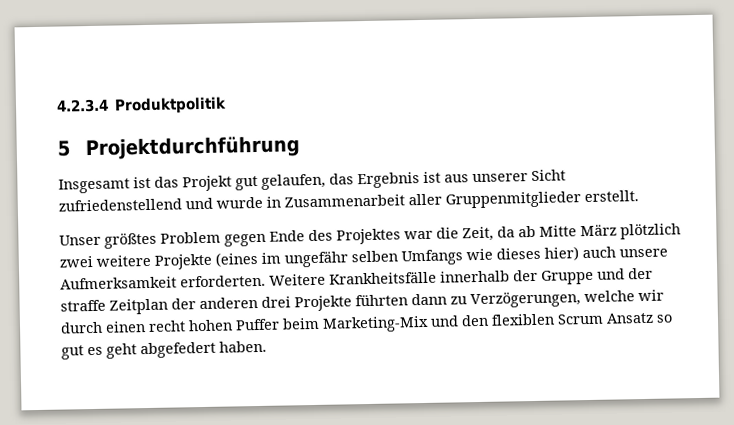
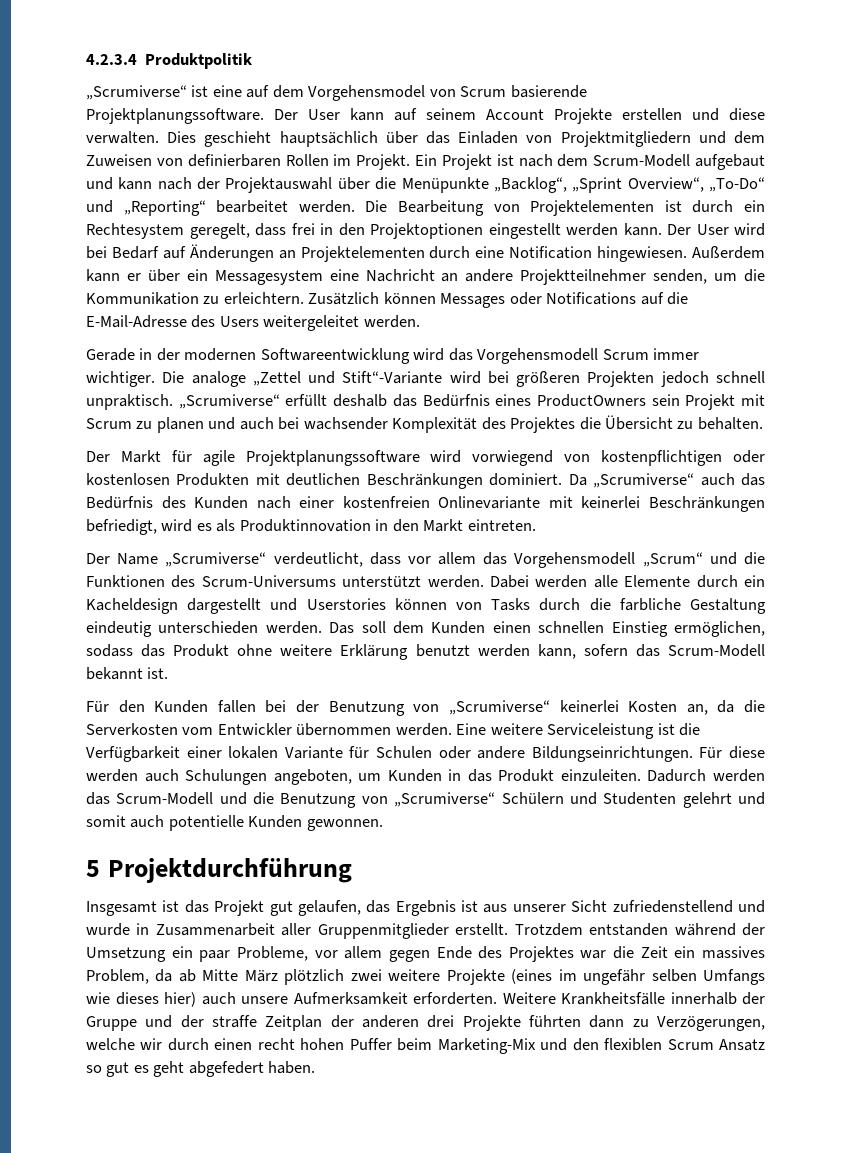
(228, 105) none -> [86,85,587,101] [86,108,765,124] [86,131,765,147] [86,154,765,170] [86,177,766,193] [86,200,766,216] [86,223,765,239] [86,244,765,262] [86,269,765,285] [86,292,689,308] [86,315,420,331] [86,348,700,364] [86,371,765,387] [86,394,766,410] [86,415,763,433] [86,450,766,466] [86,473,765,489] [86,496,765,512] [86,519,536,535] [86,552,765,568] [86,575,765,588] [86,598,766,614] [86,621,765,637] [86,644,765,660] [86,667,169,680] [86,700,766,716] [86,723,701,739] [86,746,766,762] [86,769,765,785] [86,792,766,808] [86,815,383,831] // „Scrumiverse“ ist eine auf dem Vorgehensmodel von Scrum basierende Projektplanungssoftware. Der User kann auf seinem Account Projekte erstellen und diese verwalten. Dies geschieht hauptsächlich über das Einladen von Projektmitgliedern und dem Zuweisen von definierbaren Rollen im Projekt. Ein Projekt ist nach dem Scrum-Modell aufgebaut und kann nach der Projektauswahl über die Menüpunkte „Backlog“, „Sprint Overview“, „To-Do“ und „Reporting“ bearbeitet werden. Die Bearbeitung von Projektelementen ist durch ein Rechtesystem geregelt, dass frei in den Projektoptionen eingestellt werden kann. Der User wird bei Bedarf auf Änderungen an Projektelementen durch eine Notification hingewiesen. Außerdem kann er über ein Messagesystem eine Nachricht an andere Projektteilnehmer senden, um die Kommunikation zu erleichtern. Zusätzlich können Messages oder Notifications auf die E-Mail-Adresse des Users weitergeleitet werden. // Gerade in der modernen Softwareentwicklung wird das Vorgehensmodell Scrum immer wichtiger. Die analoge „Zettel und Stift“-Variante wird bei größeren Projekten jedoch schnell unpraktisch. „Scrumiverse“ erfüllt deshalb das Bedürfnis eines ProductOwners sein Projekt mit Scrum zu planen und auch bei wachsender Komplexität des Projektes die Übersicht zu behalten. // Der Markt für agile Projektplanungssoftware wird vorwiegend von kostenpflichtigen oder kostenlosen Produkten mit deutlichen Beschränkungen dominiert. Da „Scrumiverse“ auch das Bedürfnis des Kunden nach einer kostenfreien Onlinevariante mit keinerlei Beschränkungen befriedigt, wird es als Produktinnovation in den Markt eintreten. // Der Name „Scrumiverse“ verdeutlicht, dass vor allem das Vorgehensmodell „Scrum“ und die Funktionen des Scrum-Universums unterstützt werden. Dabei werden alle Elemente durch ein Kacheldesign dargestellt und Userstories können von Tasks durch die farbliche Gestaltung eindeutig unterschieden werden. Das soll dem Kunden einen schnellen Einstieg ermöglichen, sodass das Produkt ohne weitere Erklärung benutzt werden kann, sofern das Scrum-Modell bekannt ist. // Für den Kunden fallen bei der Benutzung von „Scrumiverse“ keinerlei Kosten an, da die Serverkosten vom Entwickler übernommen werden. Eine weitere Serviceleistung ist die Verfügbarkeit einer lokalen Variante für Schulen oder andere Bildungseinrichtungen. Für diese werden auch Schulungen angeboten, um Kunden in das Produkt einzuleiten. Dadurch werden das Scrum-Modell und die Benutzung von „Scrumiverse“ Schülern und Studenten gelehrt und somit auch potentielle Kunden gewonnen.
[59,231,221,249] // Unser größtes Problem -> [514,923,765,936] [86,946,383,962] Trotzdem entstanden während der Umsetzung ein paar Probleme, vor allem
[462,226,494,242] Zeit, -> [640,946,765,959] [86,969,149,984] Zeit ein massives Problem,

